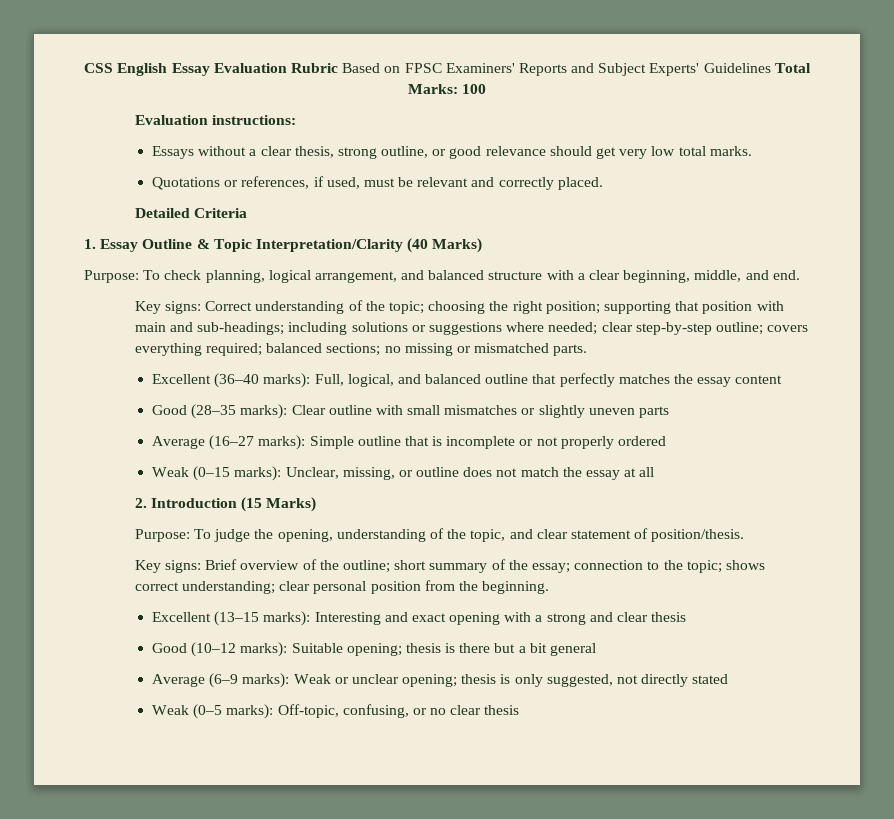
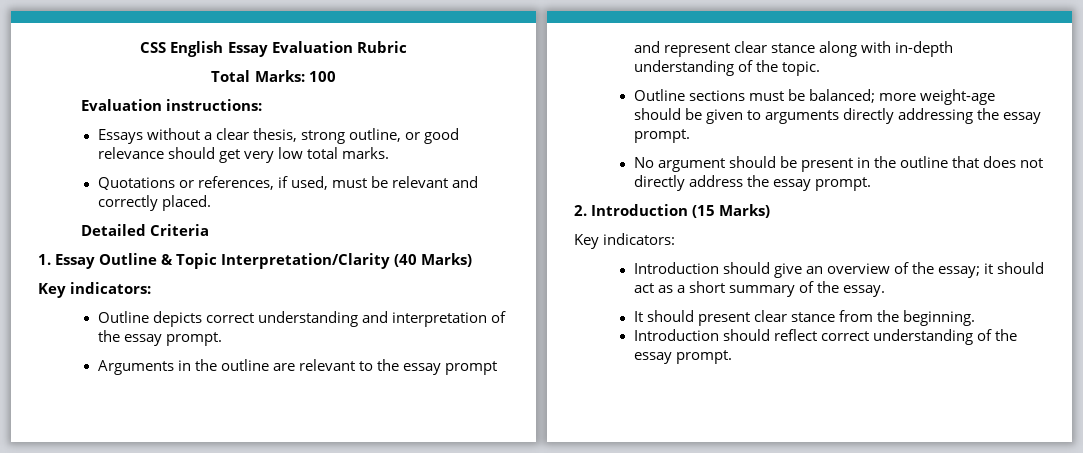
[342,63,771,76] Based on FPSC Examiners' Reports and Subject Experts' Guidelines -> (407, 47) //
[84,270,800,283] [134,300,784,314] [134,322,809,335] [134,343,588,356] [151,373,783,388] [151,404,670,419] [151,435,667,450] [151,466,655,481] [134,497,317,512] [134,528,745,542] [134,559,765,573] [134,580,550,594] [151,611,687,626] [151,642,597,657] [151,673,729,688] [151,704,520,719] Purpose: To check planning, logical arrangement, and balanced structure with a clear beginning, middle, and end. // Key signs: Correct understanding of the topic; choosing the right position; supporting that position with main and sub-headings; including solutions or suggestions where needed; clear step-by-step outline; covers everything required; balanced sections; no missing or mismatched parts. // Excellent (36–40 marks): Full, logical, and balanced outline that perfectly matches the essay content // Good (28–35 marks): Clear outline with small mismatches or slightly uneven parts // Average (16–27 marks): Simple outline that is incomplete or not properly ordered // Weak (0–15 marks): Unclear, missing, or outline does not match the essay at all // 2. Introduction (15 Marks) // Purpose: To judge the opening, understanding of the topic, and clear statement of position/thesis. // Key signs: Brief overview of the outline; short summary of the essay; connection to the topic; shows correct understanding; clear personal position from the beginning. // Excellent (13–15 marks): Interesting and exact opening with a strong and clear thesis // Good (10–12 marks): Suitable opening; thesis is there but a bit general // Average (6–9 marks): Weak or unclear opening; thesis is only suggested, not directly stated // Weak (0–5 marks): Off-topic, confusing, or no clear thesis -> [38,282,152,298] [97,311,506,327] [97,330,222,346] [97,359,498,375] [633,41,953,57] [633,60,820,76] [633,89,995,105] [633,108,1042,124] [633,129,690,143] [633,156,1044,172] [633,175,871,191] [574,204,771,218] [574,233,676,249] [633,262,1045,278] [633,281,886,297] [633,310,976,326] [633,329,1017,345] [633,350,732,364] Key indicators: // Outline depicts correct understanding and interpretation of the essay prompt. // Arguments in the outline are relevant to the essay prompt and represent clear stance along with in-depth understanding of the topic. // Outline sections must be balanced; more weight-age should be given to arguments directly addressing the essay prompt. // No argument should be present in the outline that does not directly address the essay prompt. // 2. Introduction (15 Marks) // Key indicators: // Introduction should give an overview of the essay; it should act as a short summary of the essay. // It should present clear stance from the beginning. // Introduction should reflect correct understanding of the essay prompt.

